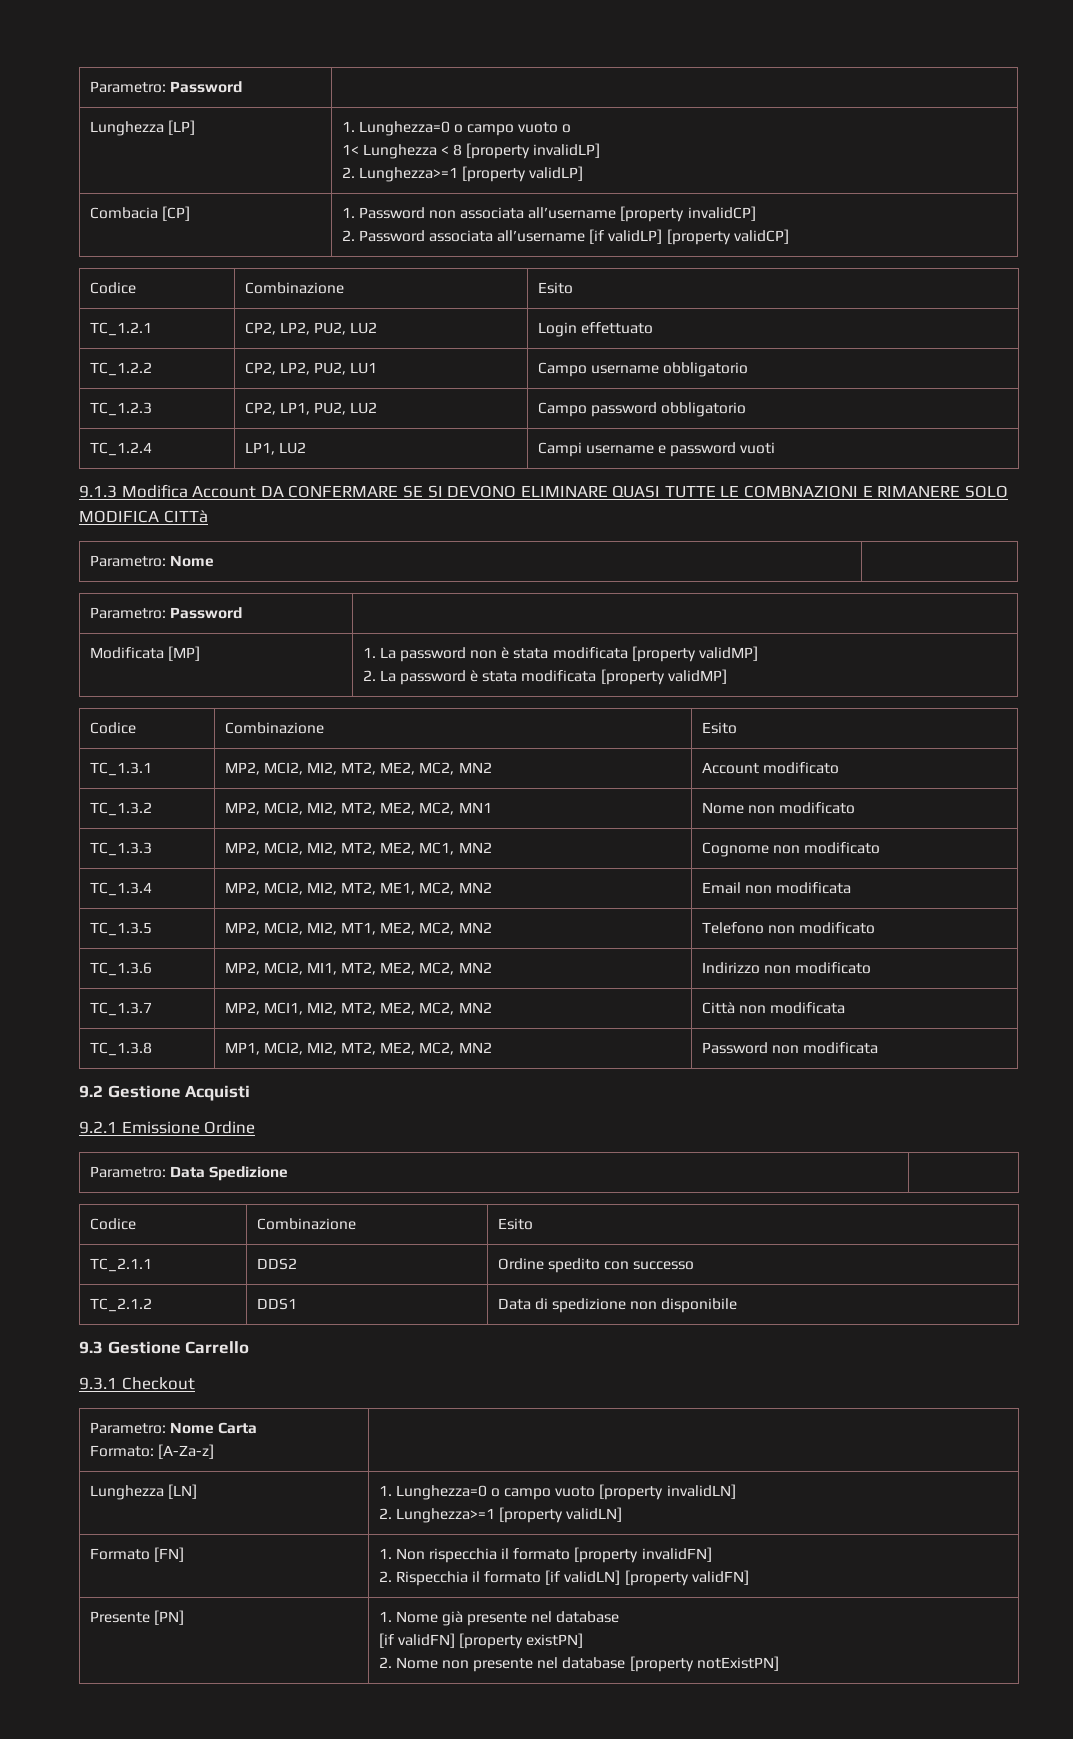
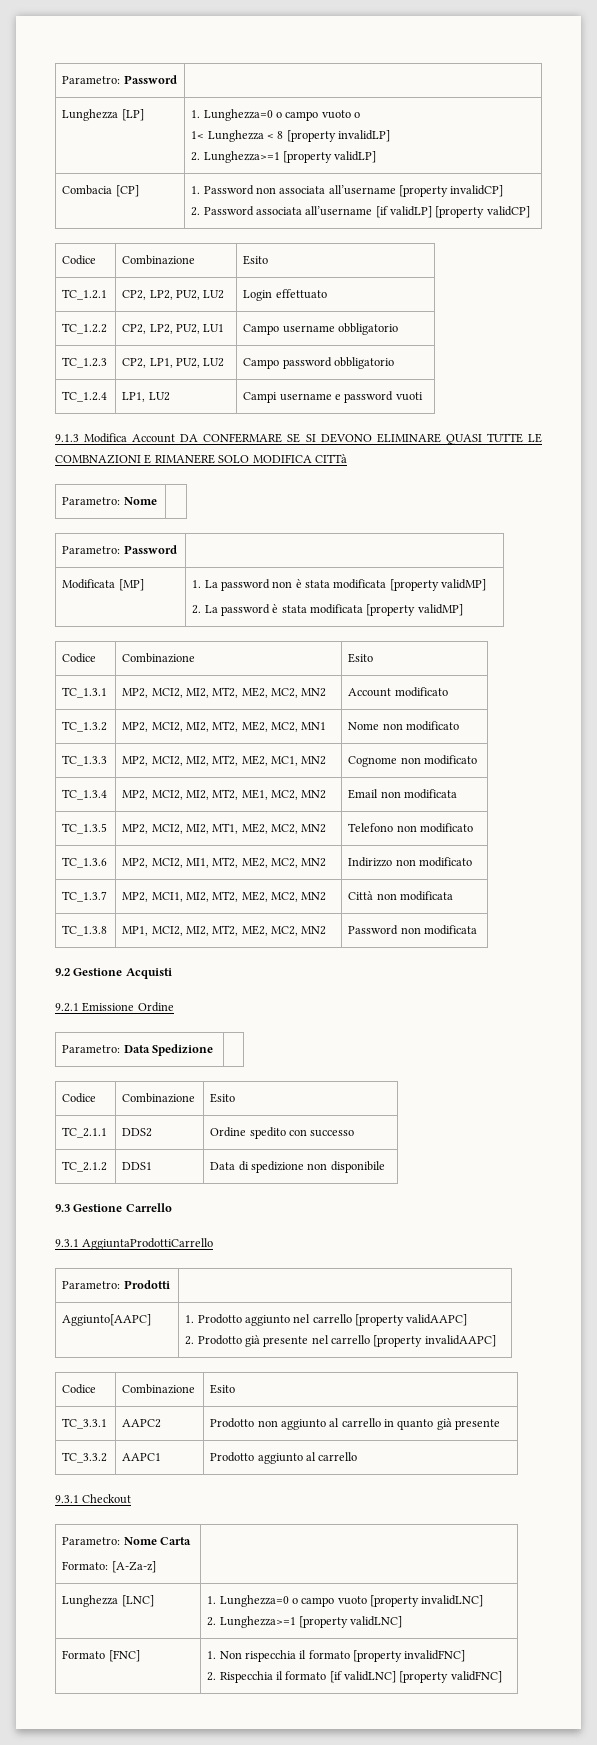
(250, 1347) none -> [55,1238,214,1250] [62,1280,170,1289] [62,1314,152,1326] [185,1314,468,1326] [185,1335,496,1347] [62,1384,97,1394] [122,1384,196,1394] [210,1384,236,1394] [62,1418,108,1429] [122,1419,162,1428] [210,1418,501,1430] [62,1452,108,1463] [122,1453,162,1461] [210,1452,358,1464] // 9.3.1 AggiuntaProdottiCarrello // Parametro: Prodotti | // Aggiunto[AAPC] | 1. Prodotto aggiunto nel carrello [property validAAPC] // 2. Prodotto già presente nel carrello [property invalidAAPC] // Codice | Combinazione | Esito // TC_3.3.1 | AAPC2 | Prodotto non aggiunto al carrello in quanto già presente // TC_3.3.2 | AAPC1 | Prodotto aggiunto al carrello
[167,1484,197,1499] [LN] -> [121,1595,154,1607] [LNC]
[666,1484,736,1499] [378,1507,623,1523] invalidLN] // 2. Lunghezza>=1 [property validLN] -> [421,1595,484,1607] [207,1616,403,1628] invalidLNC] // 2. Lunghezza>=1 [property validLNC]
[153,1547,184,1562] [FN] -> [108,1650,140,1662] [FNC]
[641,1547,712,1562] invalidFN] -> [404,1650,466,1662] invalidFNC]
[564,1570,749,1586] [89,1610,184,1625] [378,1611,620,1626] [378,1633,584,1649] [378,1656,779,1672] validLN] [property validFN] // Presente [PN] | 1. Nome già presente nel database // [if validFN] [property existPN] // 2. Nome non presente nel database [property notExistPN] -> [344,1671,502,1683] validLNC] [property validFNC]

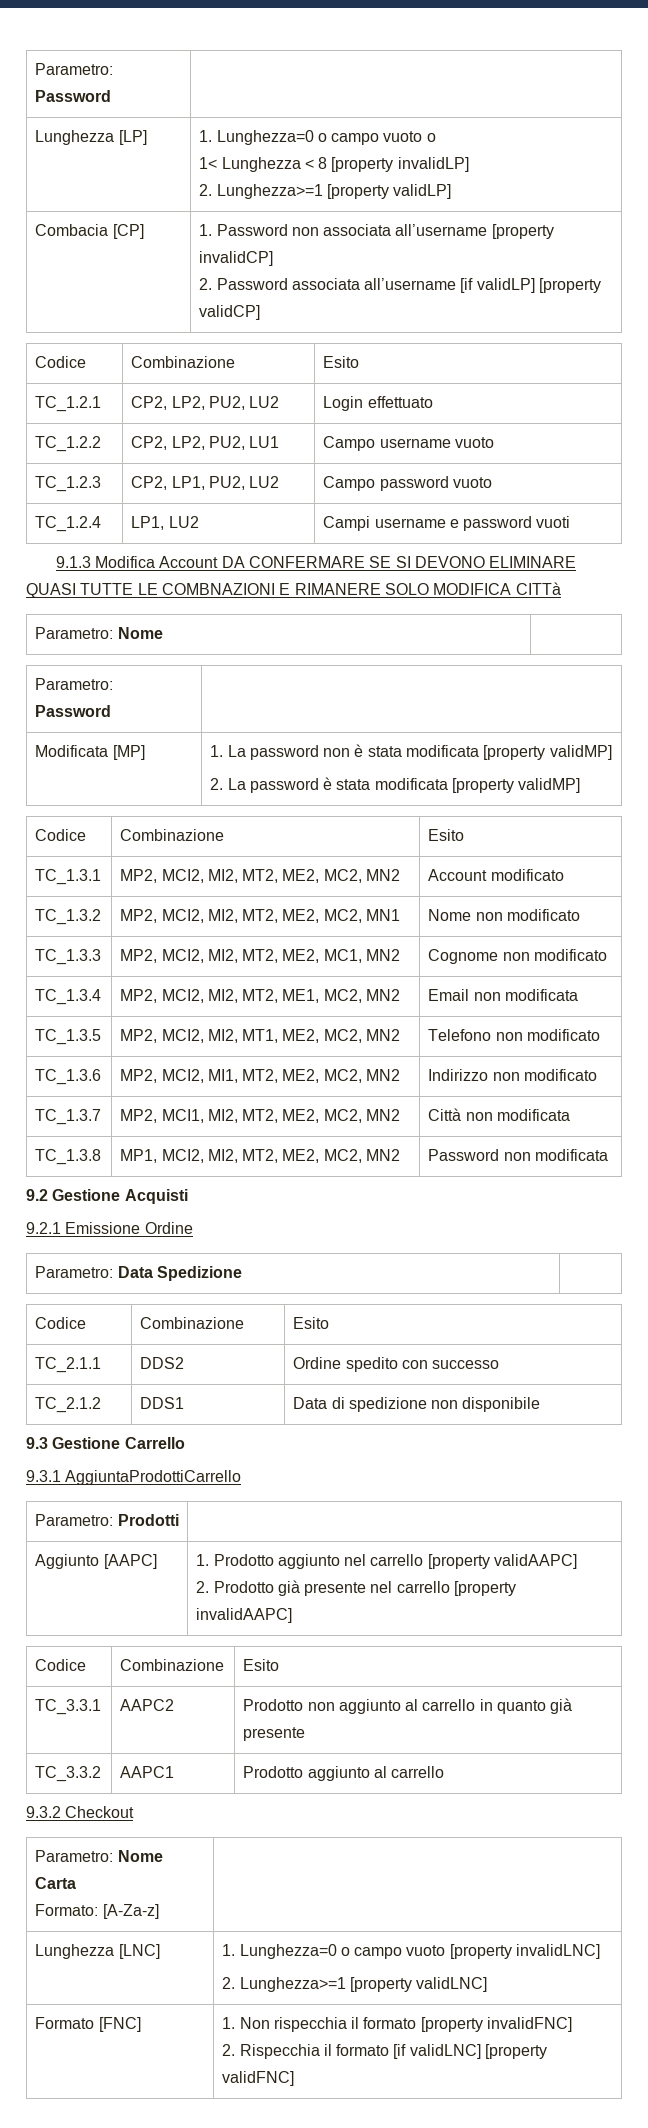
[337,323,398,335] obbligatorio -> [454,437,494,448] vuoto
[333,357,394,369] obbligatorio -> [452,477,492,488] vuoto
[62,1314,152,1326] Aggiunto[AAPC] -> [35,1554,157,1569] Aggiunto [AAPC]
[55,1495,79,1503] 9.3.1 -> [26,1806,61,1818] 9.3.2

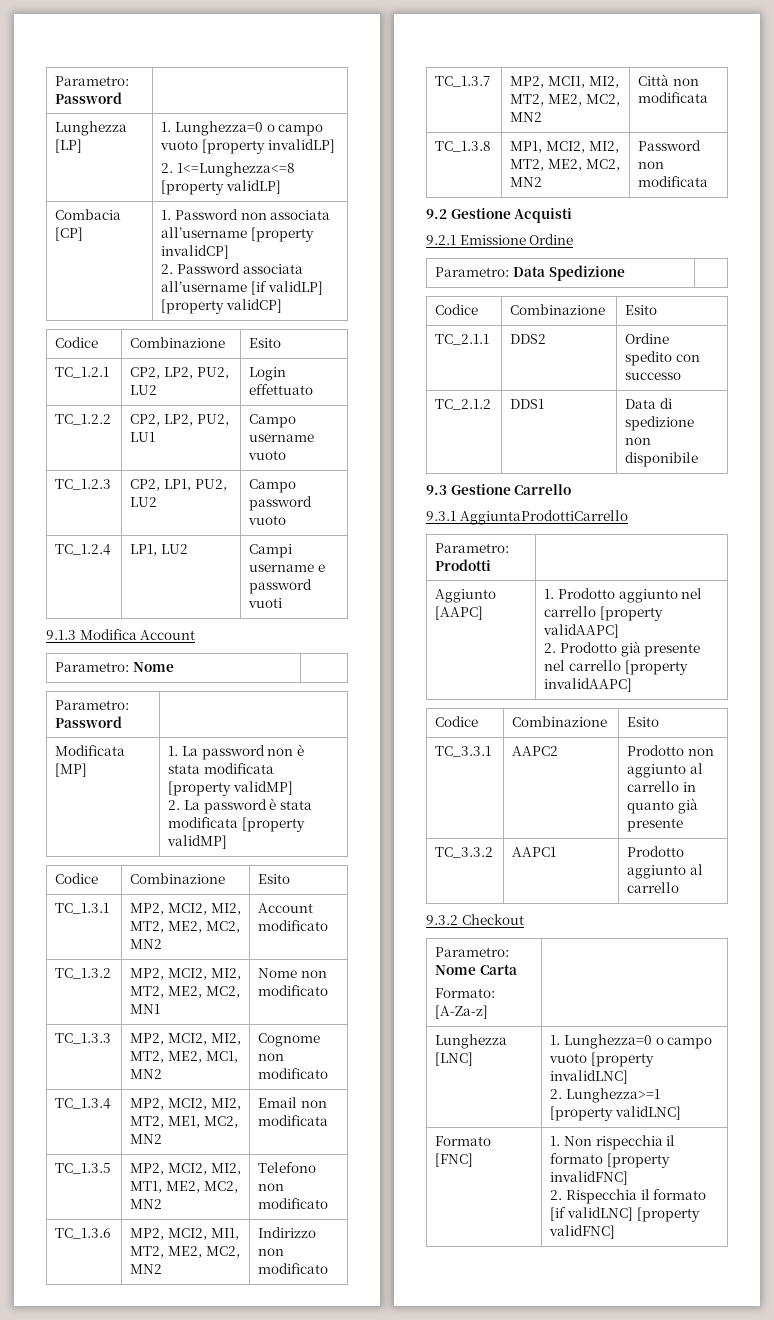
[426,133,436,142] [199,157,328,172] o // 1< Lunghezza < 8 -> (199, 145) none
[216,184,323,199] Lunghezza>=1 -> [176,162,295,177] 1<=Lunghezza<=8
[221,556,577,568] [26,582,561,598] DA CONFERMARE SE SI DEVONO ELIMINARE QUASI TUTTE LE COMBNAZIONI E RIMANERE SOLO MODIFICA CITTà -> (196, 635) none

